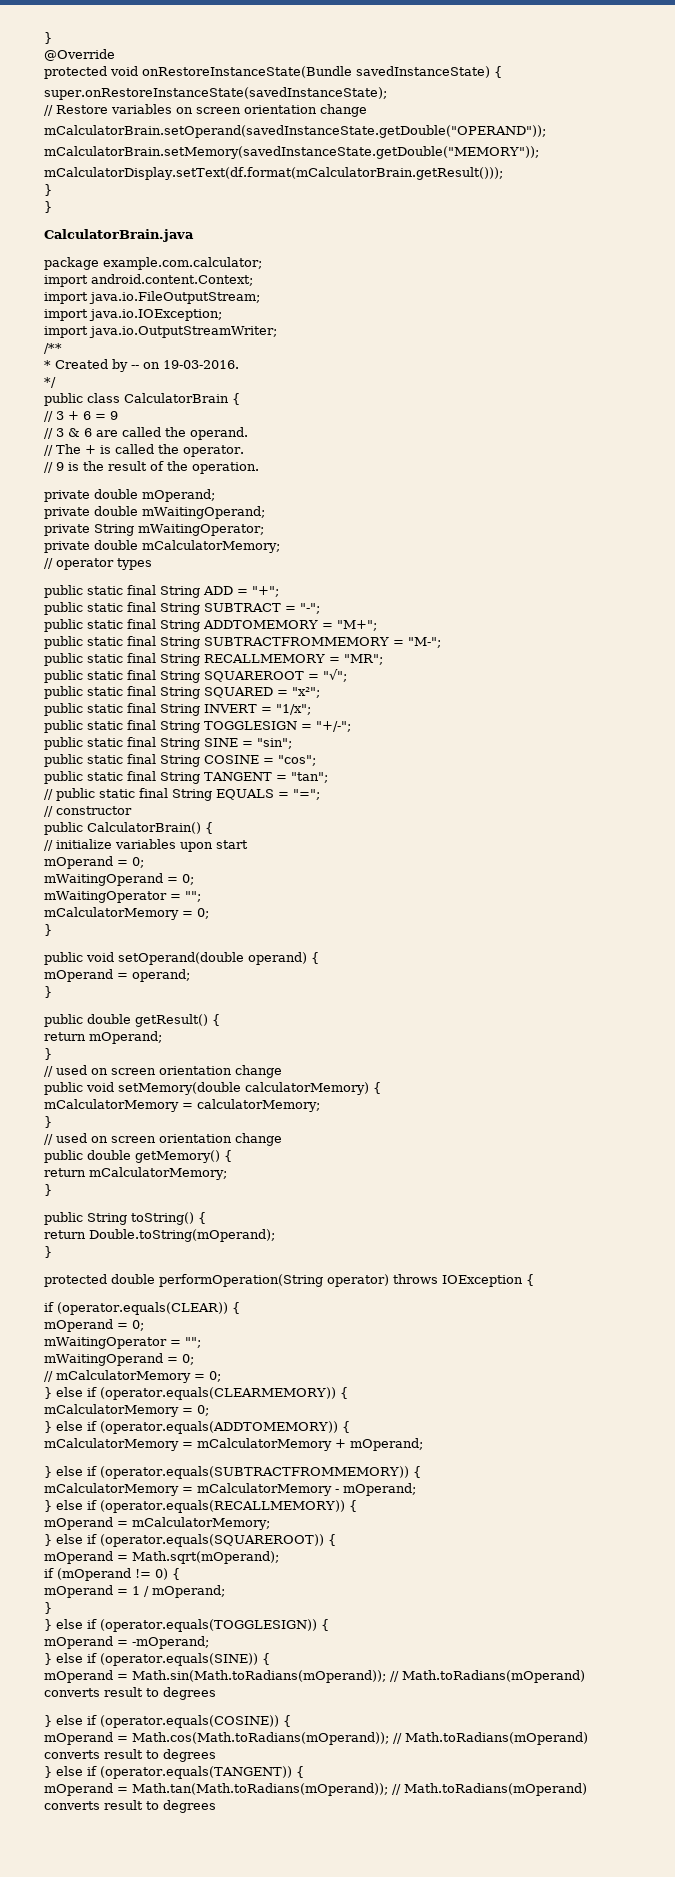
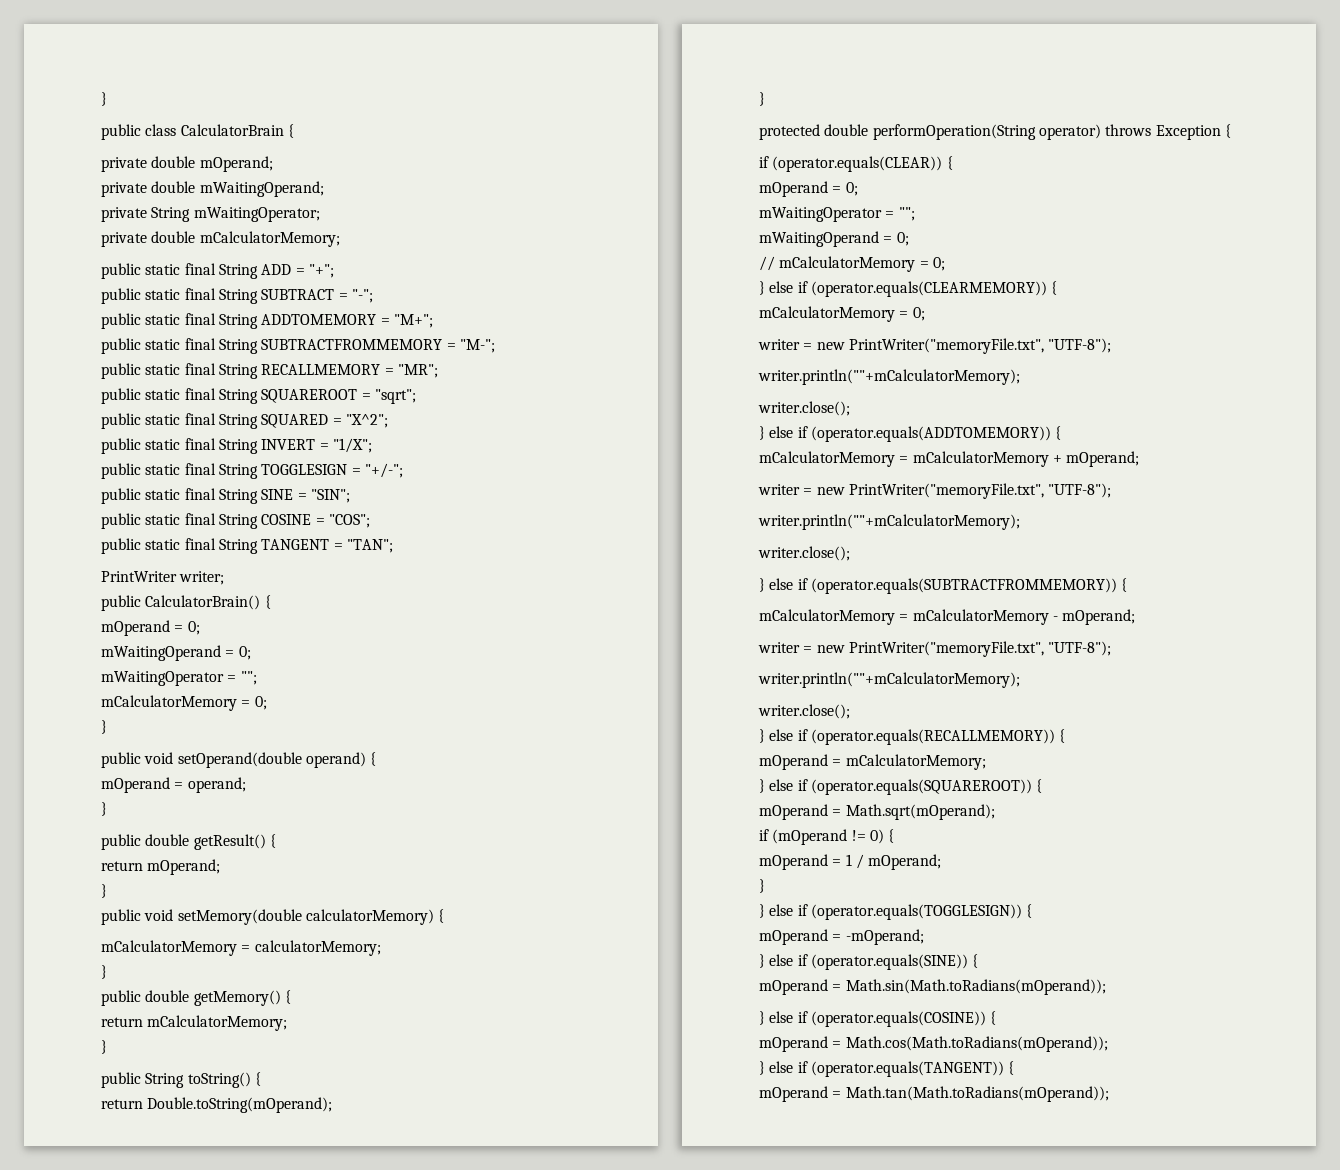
[44,32,52,44] [44,49,115,61] [44,66,502,79] [44,87,387,100] [44,104,367,117] [44,125,546,138] [44,146,539,159] [44,167,503,180] [44,184,52,196] [44,201,52,213] [44,229,194,242] [44,257,262,270] [44,274,253,287] [44,291,260,304] [44,309,222,321] [44,326,277,338] [44,343,62,354] [44,359,239,372] [44,377,56,388] [44,393,240,406] [44,411,118,422] [44,427,248,440] [44,444,244,457] [44,461,259,474] } // @Override // protected void onRestoreInstanceState(Bundle savedInstanceState) { // super.onRestoreInstanceState(savedInstanceState); // // Restore variables on screen orientation change // mCalculatorBrain.setOperand(savedInstanceState.getDouble("OPERAND")); // mCalculatorBrain.setMemory(savedInstanceState.getDouble("MEMORY")); // mCalculatorDisplay.setText(df.format(mCalculatorBrain.getResult())); // } // } // CalculatorBrain.java // package example.com.calculator; // import android.content.Context; // import java.io.FileOutputStream; // import java.io.IOException; // import java.io.OutputStreamWriter; // /** // * Created by -- on 19-03-2016. // */ // public class CalculatorBrain { // // 3 + 6 = 9 // // 3 & 6 are called the operand. // // The + is called the operator. // // 9 is the result of the operation. -> [101,92,107,106] [101,124,294,140] } // public class CalculatorBrain {
[44,558,152,570] // // operator types -> (340, 239) none
[323,669,347,682] "√"; -> [374,389,416,404] "sqrt";
[292,687,320,698] "x²"; -> [345,414,388,428] "X^2";
[276,704,311,715] "1/x"; -> [332,438,372,453] "1/X";
[257,738,292,749] "sin"; -> [310,489,350,503] "SIN";
[278,755,316,766] "cos"; -> [328,514,370,528] "COS";
[291,772,328,783] [44,788,320,801] [44,806,132,817] [44,822,213,835] [44,839,248,852] "tan"; // // public static final String EQUALS = "="; // // constructor // public CalculatorBrain() { // // initialize variables upon start -> [346,539,393,553] [101,571,225,585] [101,595,271,611] "TAN"; // PrintWriter writer; // public CalculatorBrain() {
[44,1065,282,1078] // // used on screen orientation change -> (107, 891) none
[44,1133,282,1146] // // used on screen orientation change -> (107, 972) none
[442,1275,523,1287] IOException -> [1155,125,1221,140] Exception
(209, 1410) none -> [758,338,1112,354] [758,369,1020,385] [758,401,850,416] // writer = new PrintWriter("memoryFile.txt", "UTF-8"); // writer.println(""+mCalculatorMemory); // writer.close();
(423, 1444) none -> [758,483,1112,499] [758,514,1020,530] [758,546,850,561] // writer = new PrintWriter("memoryFile.txt", "UTF-8"); // writer.println(""+mCalculatorMemory); // writer.close();
(416, 1489) none -> [758,641,1112,657] [758,672,1020,688] [758,704,850,719] // writer = new PrintWriter("memoryFile.txt", "UTF-8"); // writer.println(""+mCalculatorMemory); // writer.close();
[390,1670,585,1683] [44,1687,216,1700] // Math.toRadians(mOperand) converts result to degrees -> (1106, 987) none
[393,1732,588,1745] [44,1749,216,1762] // Math.toRadians(mOperand) converts result to degrees -> (1108, 1044) none
[392,1783,587,1796] [44,1800,216,1813] // Math.toRadians(mOperand) converts result to degrees -> (1109, 1094) none

